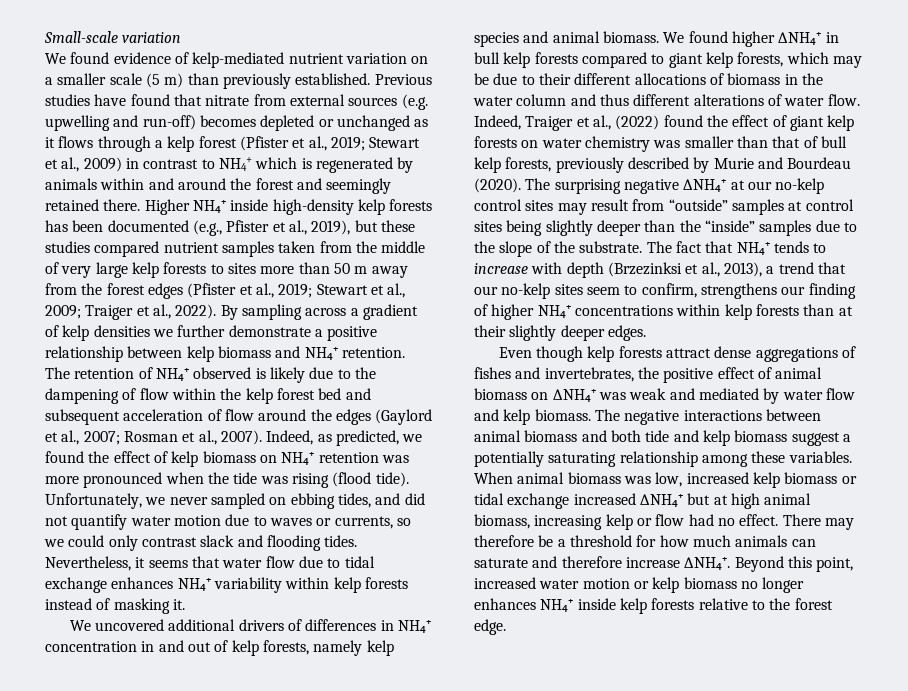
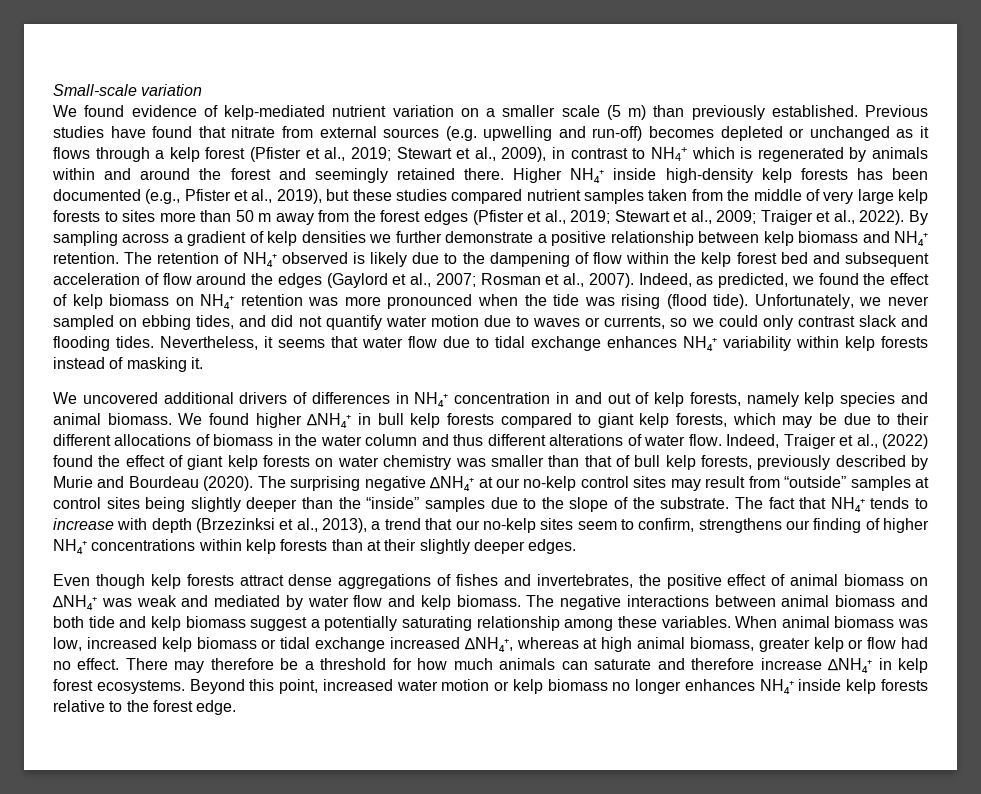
[83,157,122,172] 2009) -> [501,147,547,162] 2009),
[639,493,711,507] ∆NH₄⁺ but -> [464,637,579,652] ∆NH₄⁺, whereas
[534,515,603,530] increasing -> [758,638,810,652] greater
[684,557,731,570] ∆NH₄⁺. -> [828,658,929,673] [53,679,185,694] ∆NH₄⁺ in kelp forest ecosystems.

